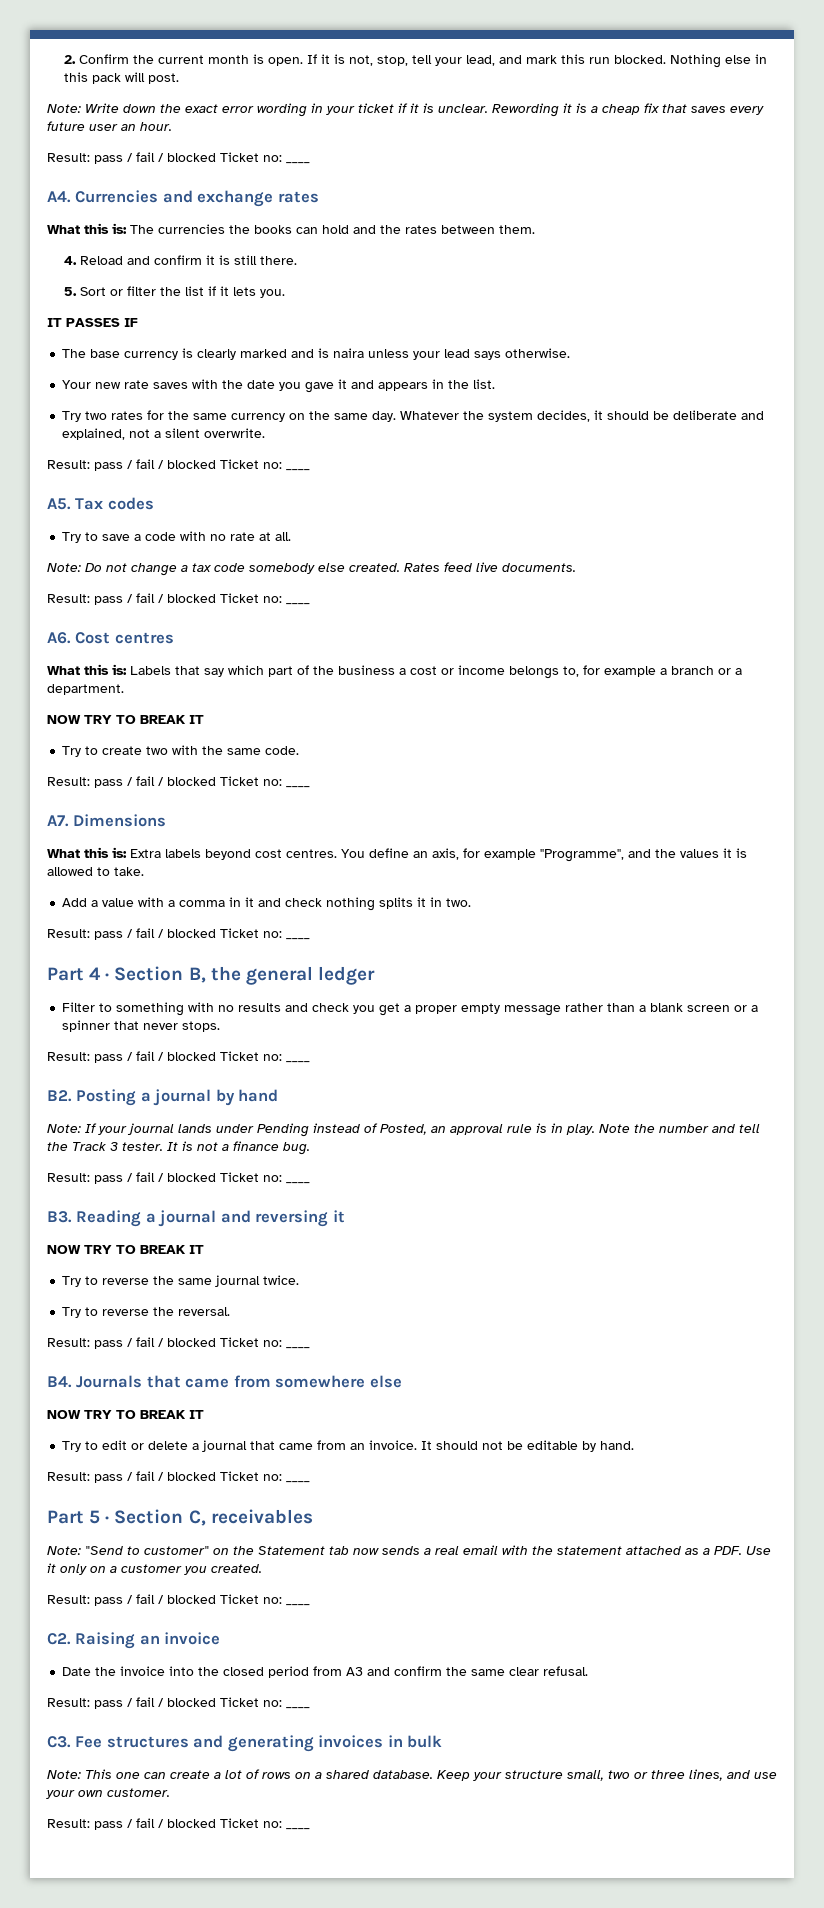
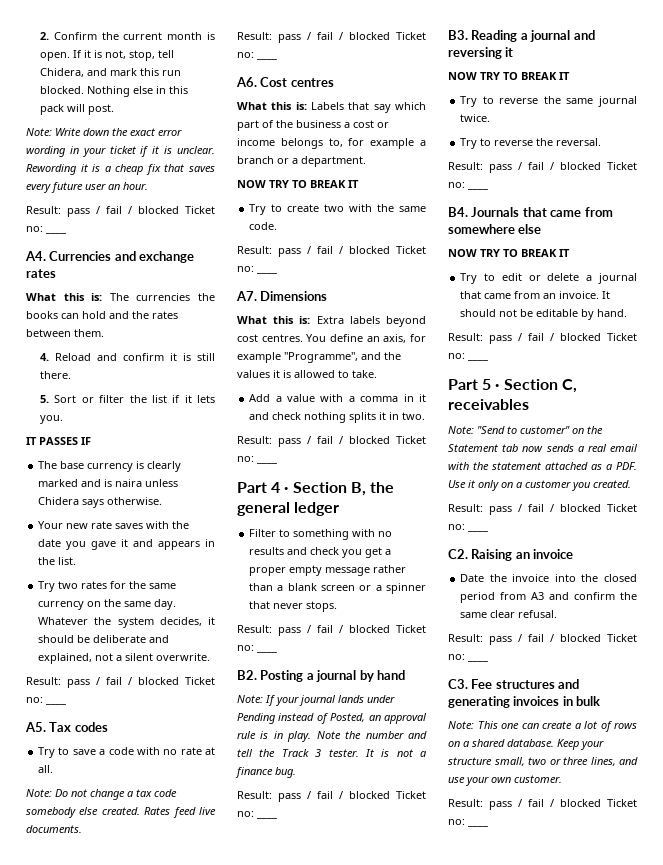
[435,55,496,66] your lead, -> [40,68,85,77] Chidera,
[413,349,471,360] your lead -> [38,497,80,505] Chidera

